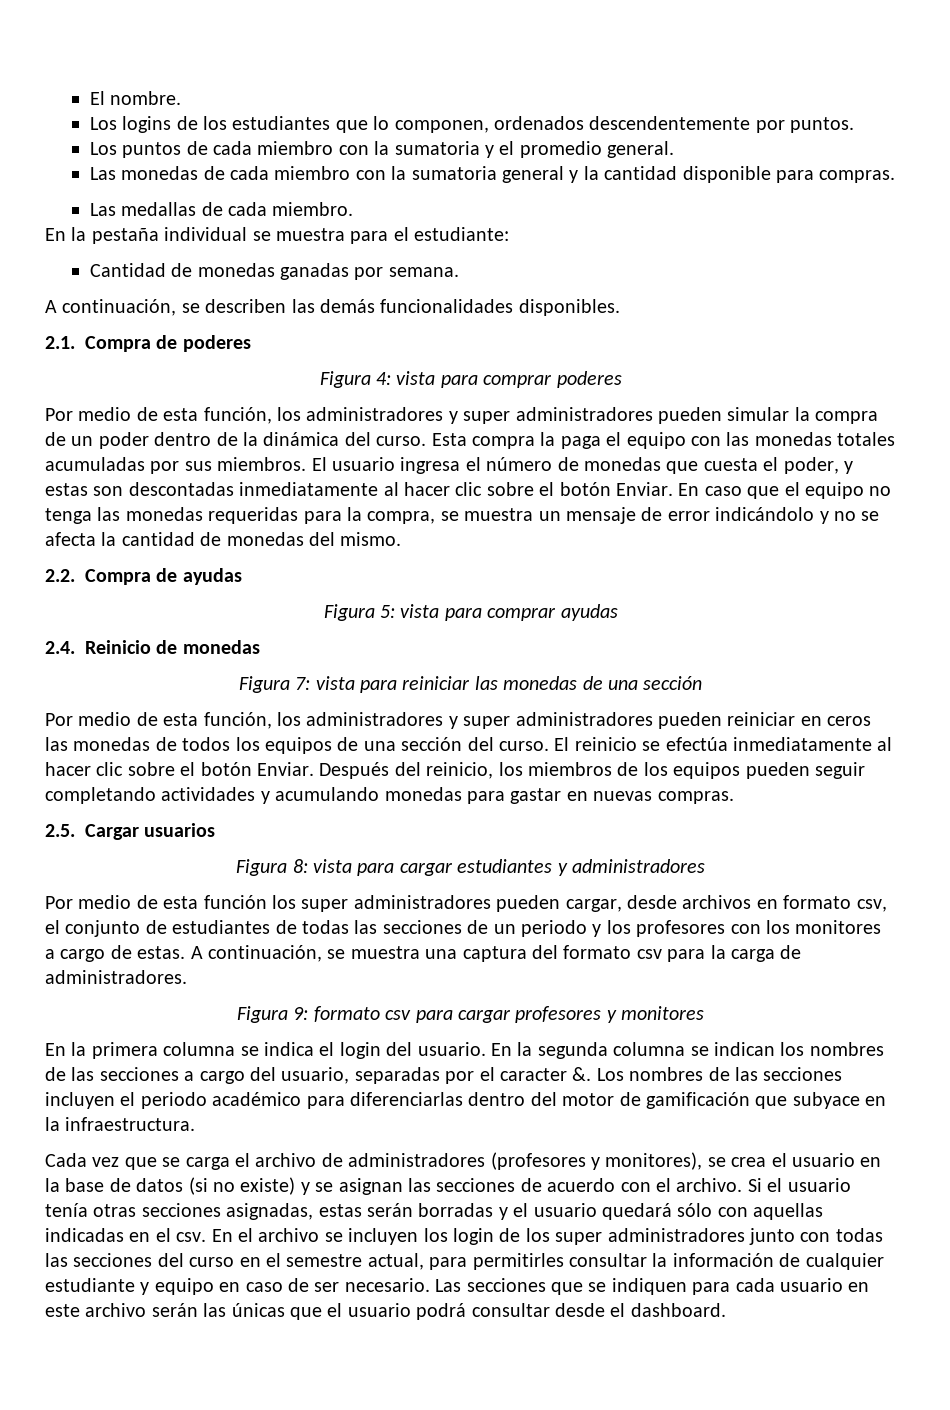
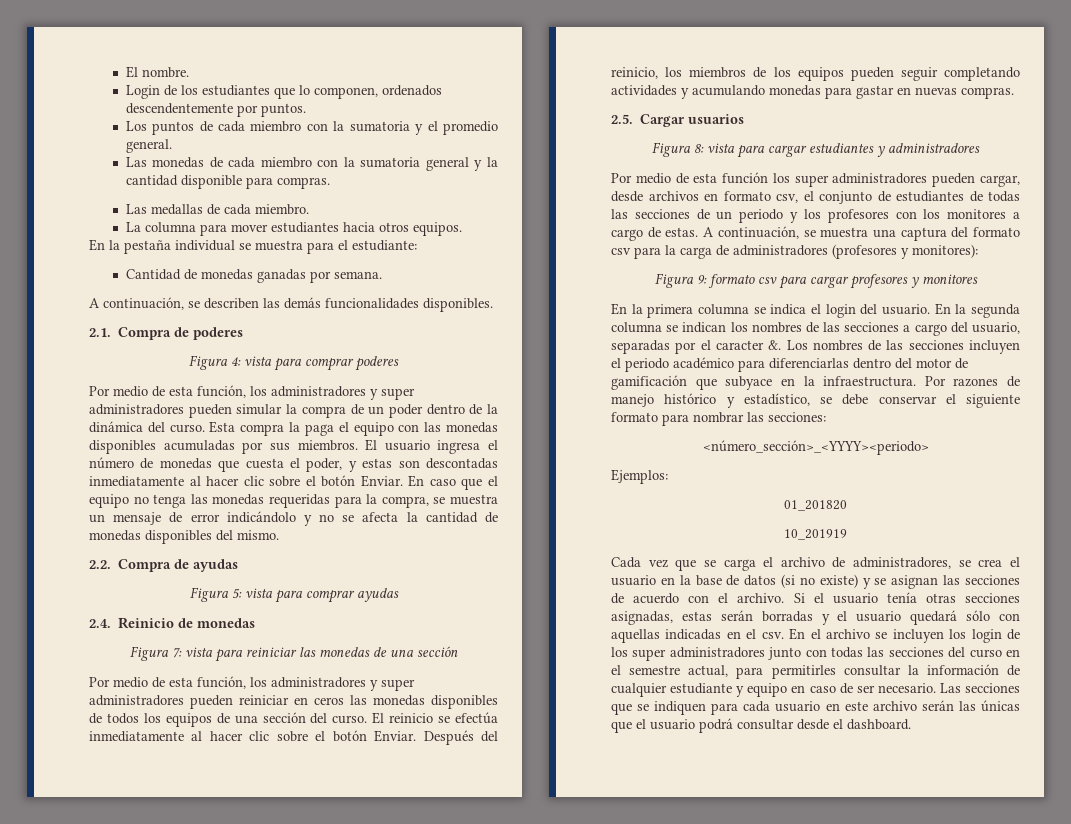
[89,116,172,133] Los logins -> [125,85,160,99] Login
(354, 209) none -> [125,222,462,236] // La columna para mover estudiantes hacia otros equipos.
[837,432,896,446] totales -> [89,440,156,454] disponibles
(304, 539) none -> [145,530,212,544] disponibles
(151, 744) none -> [431,695,498,709] disponibles
[45,970,187,984] administradores. -> [733,244,978,259] administradores (profesores y monitores):
(196, 1124) none -> [924,376,1020,387] [611,393,1020,408] [611,412,826,426] [702,440,929,455] [611,469,668,484] [784,500,847,511] [784,529,847,540] Por razones de manejo histórico y estadístico, se debe conservar el siguiente formato para nombrar las secciones: // <número_sección>_<YYYY><periodo> // Ejemplos: // 01_201820 // 10_201919
[348,1152,703,1170] administradores (profesores y monitores), -> [853,557,952,569] administradores,

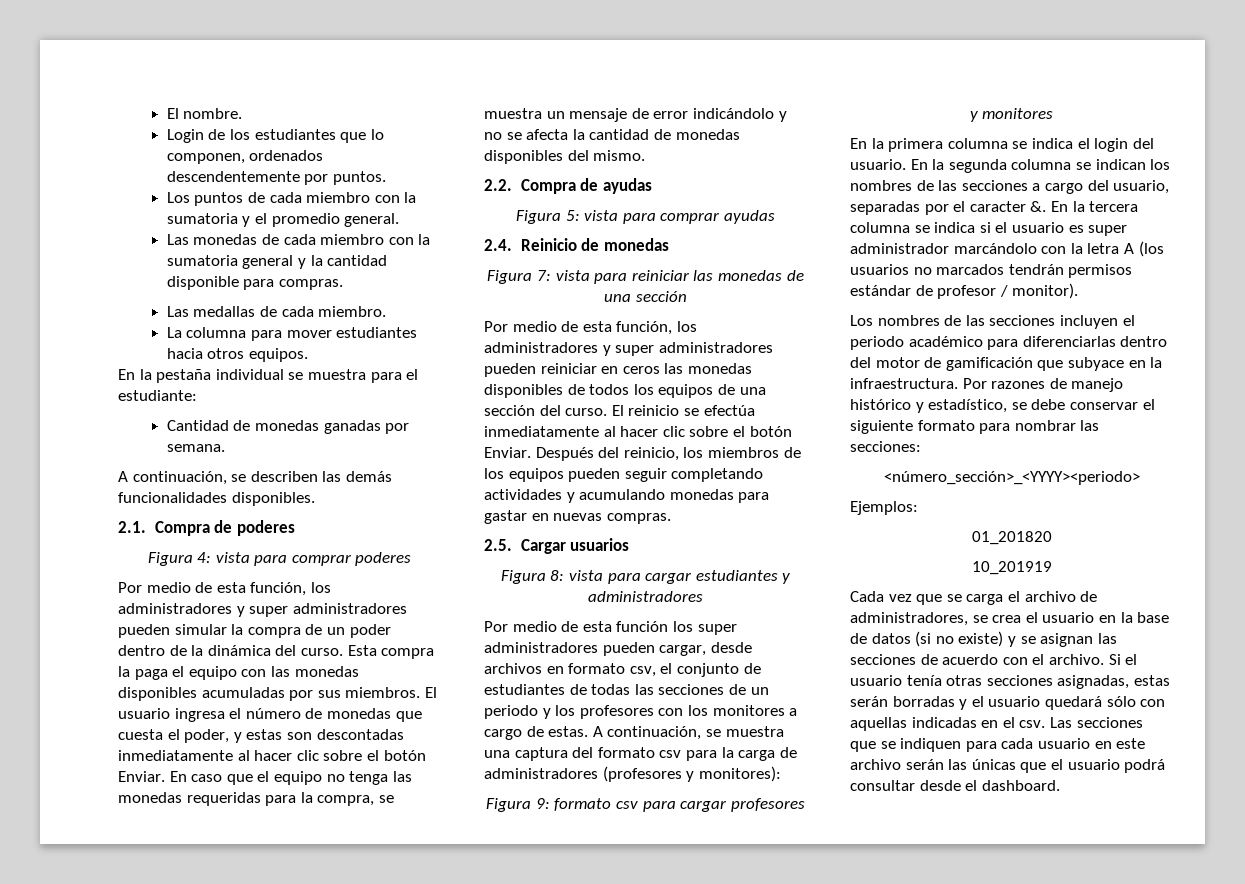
(782, 345) none -> [1050,201,1139,212] [850,222,1128,236] [850,241,1164,257] [850,264,1133,278] [850,283,1079,299] En la tercera columna se indica si el usuario es super administrador marcándolo con la letra A (los usuarios no marcados tendrán permisos estándar de profesor / monitor). //
[789,628,1020,643] [611,647,1020,661] [611,664,1020,679] [611,683,936,697] En el archivo se incluyen los login de los super administradores junto con todas las secciones del curso en el semestre actual, para permitirles consultar la información de cualquier estudiante y equipo en caso de ser necesario. -> (1046, 724) none

